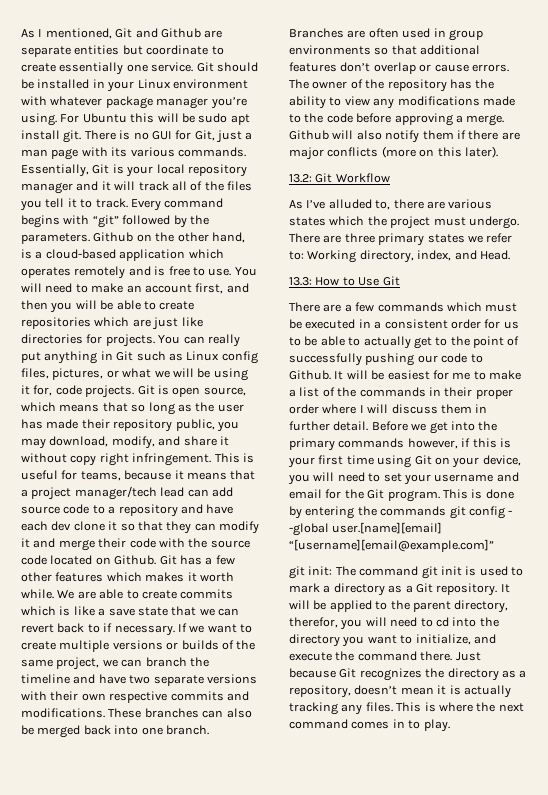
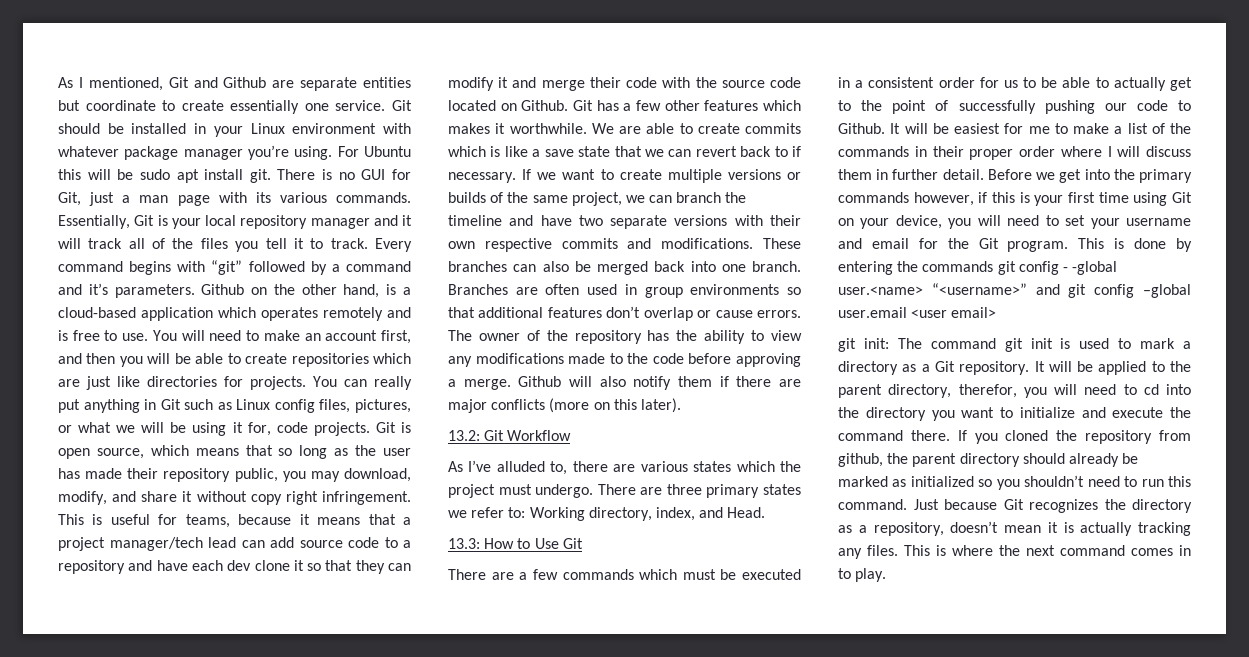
[189,215,209,225] the -> [331,261,411,272] [58,283,108,295] a command and it’s
[199,572,234,582] [21,589,54,599] worth while. -> [509,123,587,134] worthwhile.
[332,522,443,534] [289,539,494,552] user.[name][email] “[username][email@example.com]” -> [838,283,1191,298] [838,307,997,318] user.<name> “<username>” and git config –global user.email <user email>
[415,634,471,645] initialize, -> [1019,407,1075,418] initialize
(453, 656) none -> [957,430,1191,444] [838,453,1139,467] [838,475,1191,490] [838,499,907,510] If you cloned the repository from github, the parent directory should already be marked as initialized so you shouldn’t need to run this command.

